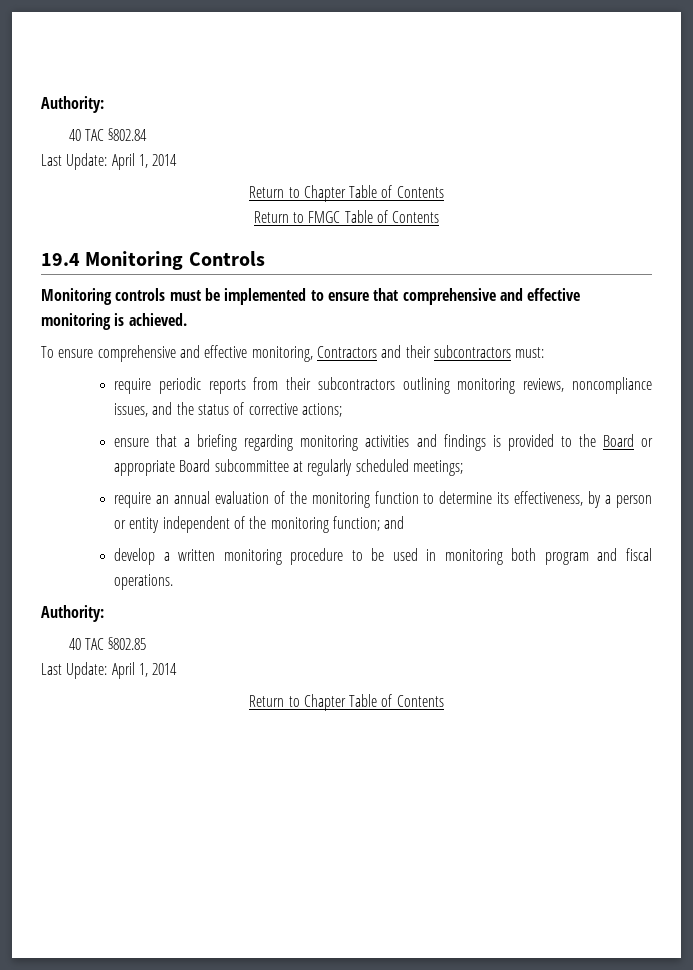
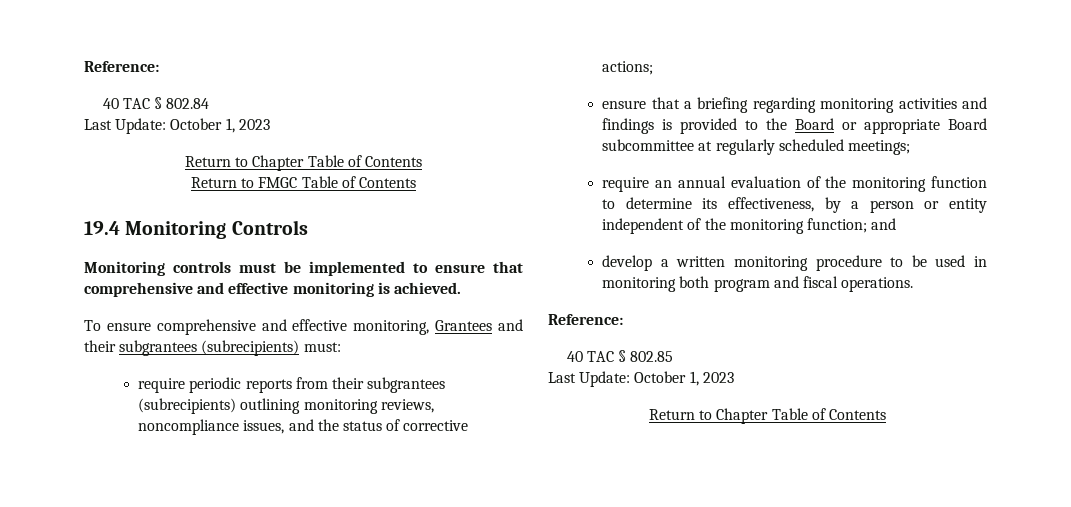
[41,96,104,113] [68,128,148,141] [41,153,178,170] Authority: // 40 TAC §802.84 // Last Update: April 1, 2014 -> [84,61,159,72] [102,97,210,109] [84,118,270,134] Reference: // 40 TAC § 802.84 // Last Update: October 1, 2023
[316,346,377,358] Contractors -> [435,320,493,331] Grantees
[433,345,511,358] subcontractors -> [119,340,300,356] subgrantees (subrecipients)
[317,377,395,390] subcontractors -> [367,377,446,393] [138,398,237,414] subgrantees (subrecipients)
[41,605,104,622] [68,637,147,650] [41,662,178,679] Authority: // 40 TAC §802.85 // Last Update: April 1, 2014 -> [548,314,623,325] [566,350,674,362] [548,371,734,387] Reference: // 40 TAC § 802.85 // Last Update: October 1, 2023

